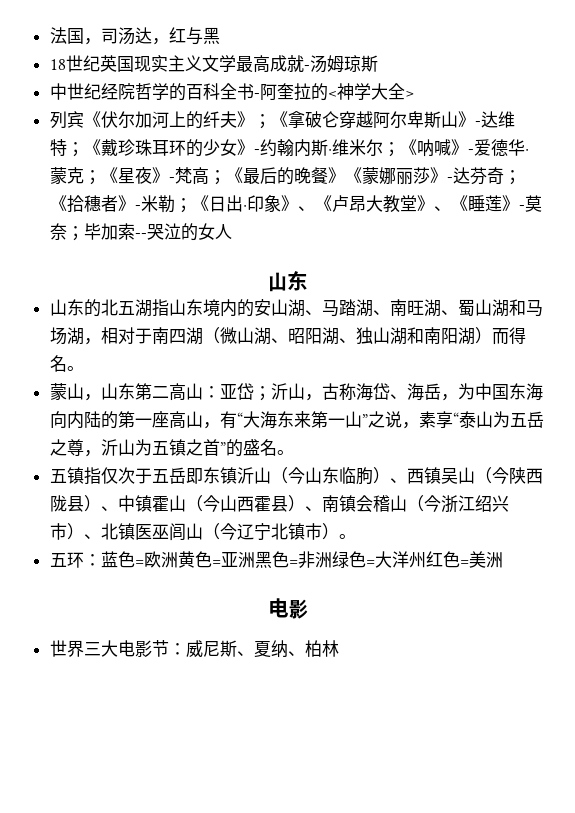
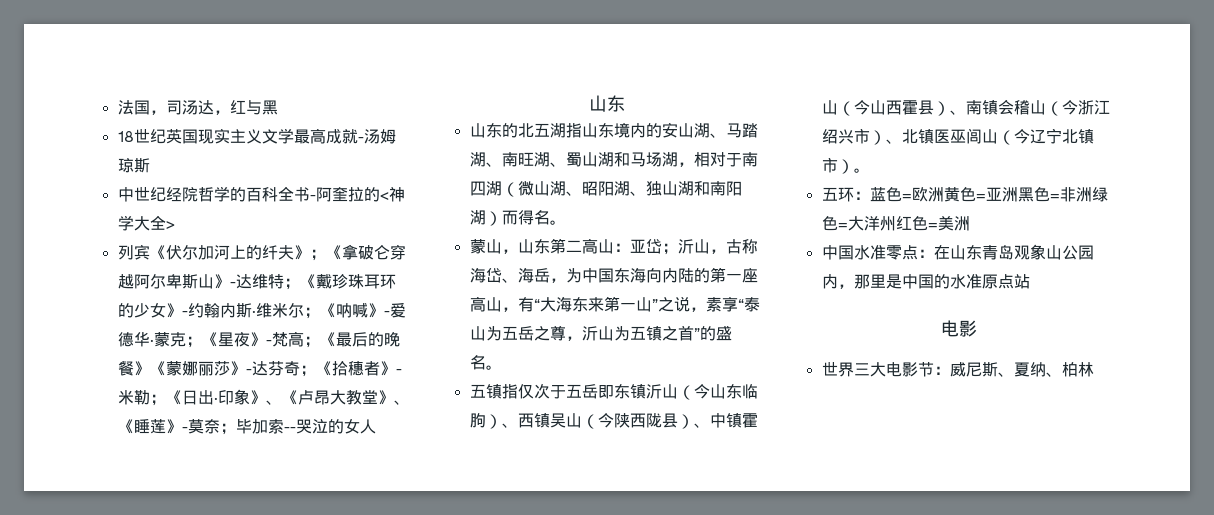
(503, 560) none -> [821,244,1094,260] [821,274,1030,289] // 中国水准零点：在山东青岛观象山公园内，那里是中国的水准原点站

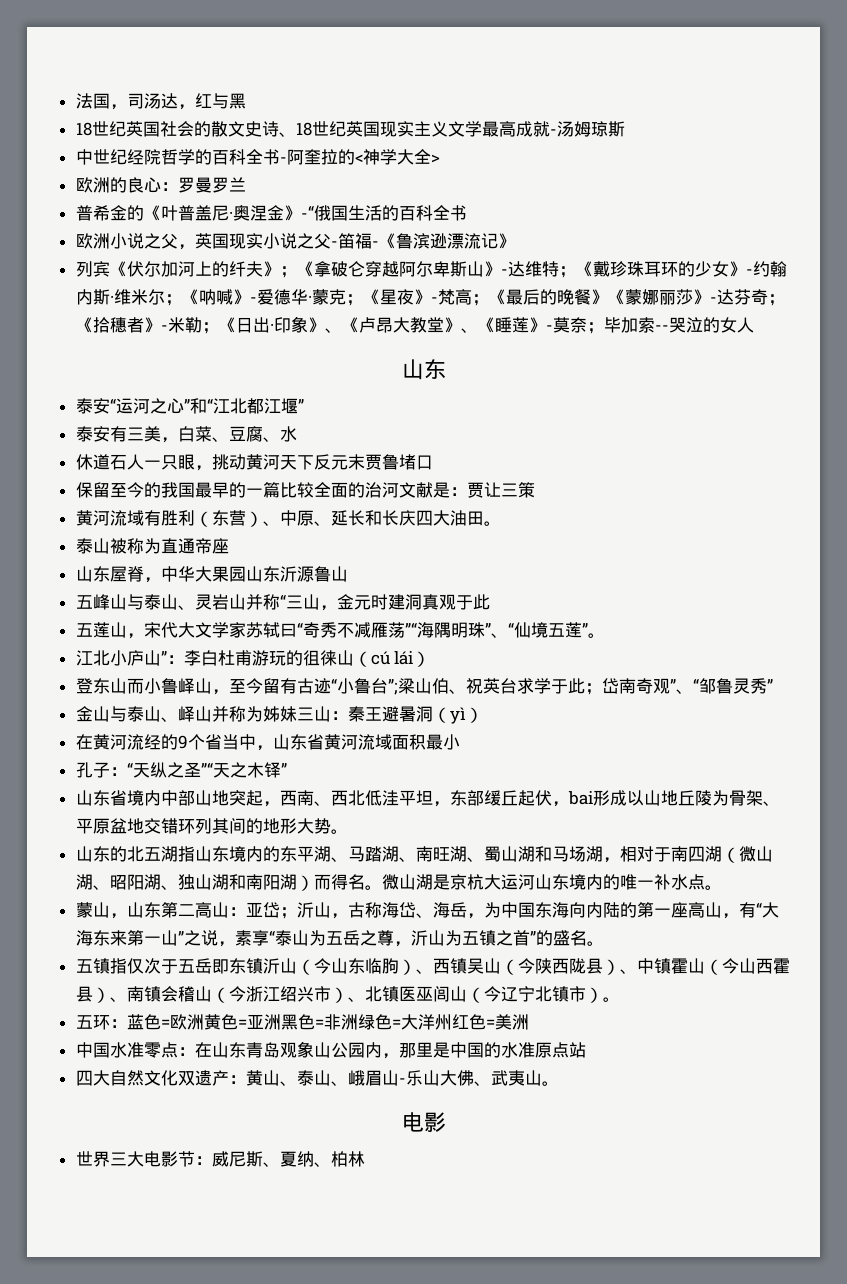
(198, 136) none -> [159,121,380,137] 社会的散文史诗、18世纪英国
(175, 225) none -> [75,177,246,193] [75,205,467,221] [75,233,515,250] // 欧洲的良心：罗曼罗兰 // 普希金的《叶普盖尼·奥涅金》-“俄国生活的百科全书 // 欧洲小说之父，英国现实小说之父-笛福-《鲁滨逊漂流记》
(625, 103) none -> [75,398,304,414] [75,426,297,443] [75,454,433,471] [75,482,535,498] [75,510,501,527] [75,538,229,554] [75,566,348,583] [75,594,490,611] [75,622,605,639] [75,650,431,667] [75,678,773,695] [75,706,483,724] [75,734,460,751] [75,762,287,778] [75,790,780,807] [75,818,348,834] // 泰安“运河之心”和“江北都江堰” // 泰安有三美，白菜、豆腐、水 // 休道石人一只眼，挑动黄河天下反元末贾鲁堵口 // 保留至今的我国最早的一篇比较全面的治河文献是：贾让三策 // 黄河流域有胜利（东营）、中原、延长和长庆四大油田。 // 泰山被称为直通帝座 // 山东屋脊，中华大果园山东沂源鲁山 // 五峰山与泰山、灵岩山并称“三山，金元时建洞真观于此 // 五莲山，宋代大文学家苏轼曰“奇秀不减雁荡”“海隅明珠”、“仙境五莲”。 // 江北小庐山”：李白杜甫游玩的徂徕山（cú lái） // 登东山而小鲁峄山，至今留有古迹“小鲁台”;梁山伯、祝英台求学于此；岱南奇观”、“邹鲁灵秀” // 金山与泰山、峄山并称为姊妹三山：秦王避暑洞（yì） // 在黄河流经的9个省当中，山东省黄河流域面积最小 // 孔子：“天纵之圣”“天之木铎” // 山东省境内中部山地突起，西南、西北低洼平坦，东部缓丘起伏，bai形成以山地丘陵为骨架、平原盆地交错环列其间的地形大势。
[661,122,694,138] 安山 -> [279,846,314,862] 东平
(566, 222) none -> [381,874,722,890] 微山湖是京杭大运河山东境内的唯一补水点。
(1030, 281) none -> [75,1070,559,1086] // 四大自然文化双遗产：黄山、泰山、峨眉山-乐山大佛、武夷山。

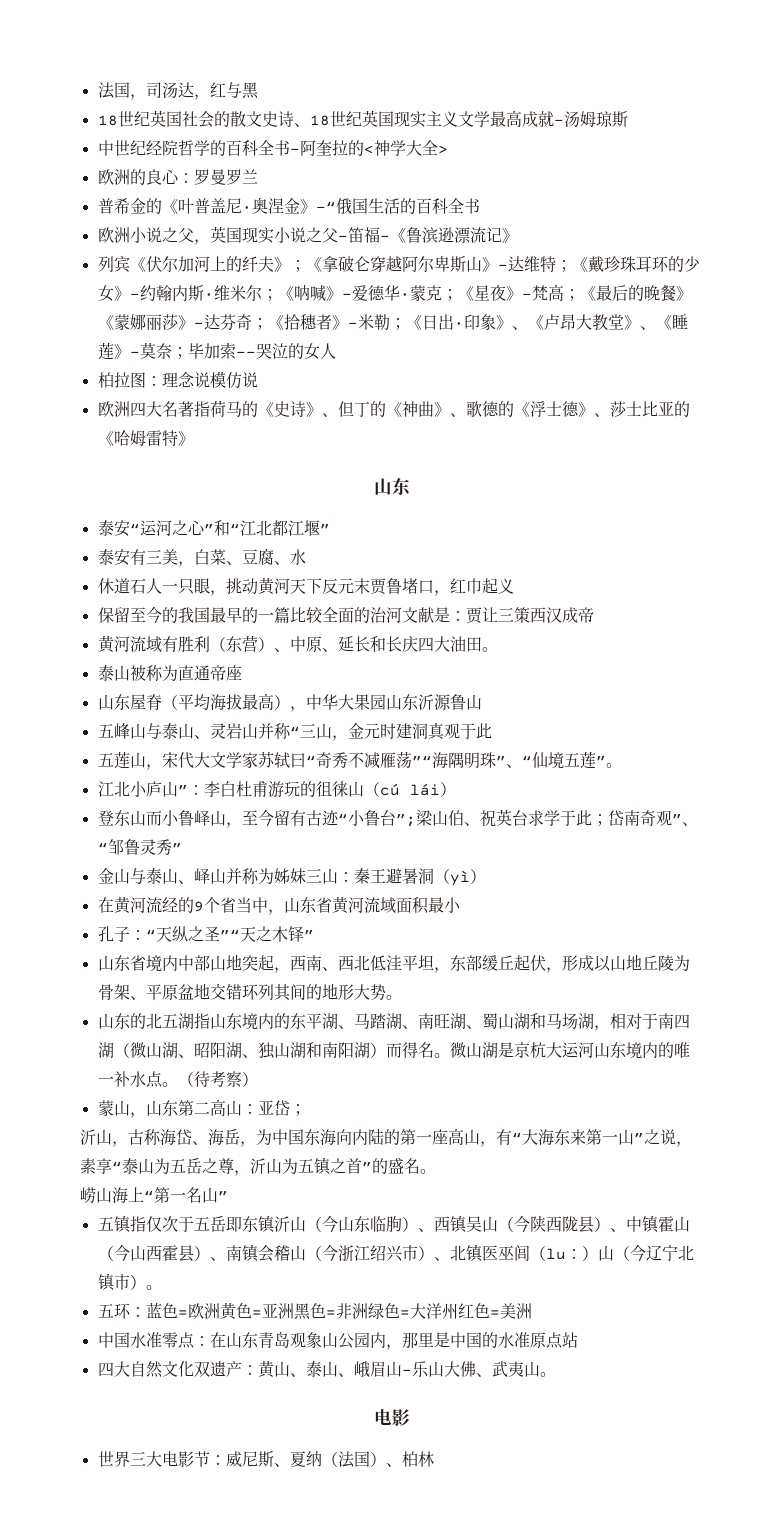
(754, 325) none -> [97,371,258,389] [97,400,690,417] [97,430,194,447] // 柏拉图：理念说模仿说 // 欧洲四大名著指荷马的《史诗》、但丁的《神曲》、歌德的《浮士德》、莎士比亚的《哈姆雷特》
(433, 462) none -> [433,578,514,596] ，红巾起义
(535, 490) none -> [529,607,594,623] 西汉成帝
(144, 574) none -> [161,693,290,711] （平均海拔最高）
[567,791,593,805] bai -> (562, 970) none
(722, 887) none -> [177,1071,258,1088] （待考察）
(297, 913) none -> (306, 1110) //
(604, 943) none -> [80,1187,228,1204] // 崂山海上“第一名山”
(450, 994) none -> [529,1246,598,1261] （lu：）
(314, 1159) none -> [321,1451,386,1468] （法国）

